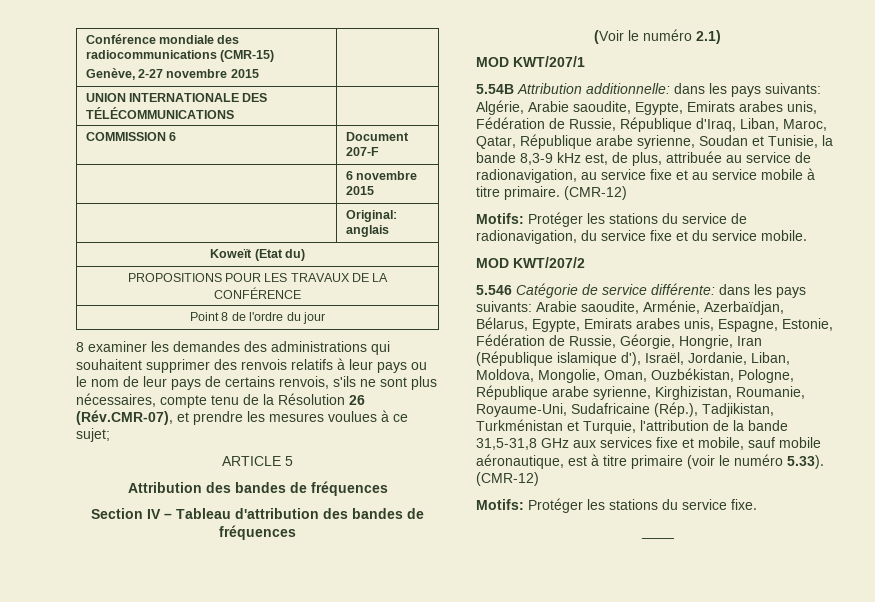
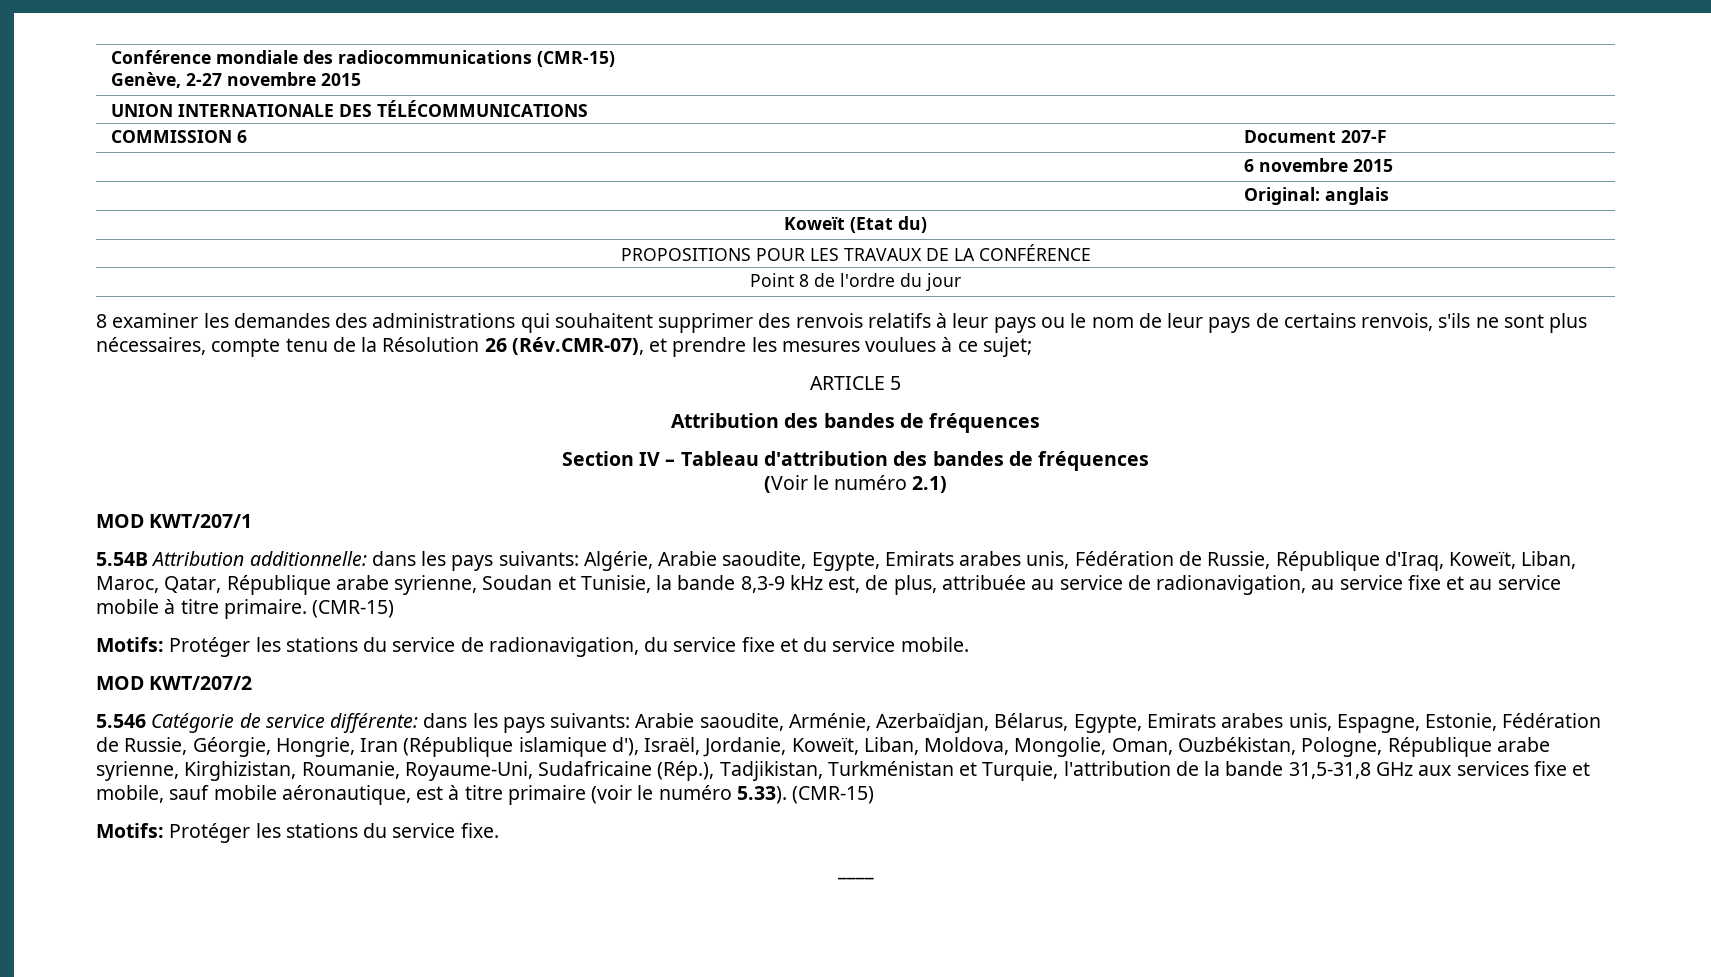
(736, 125) none -> [1449,551,1517,569] Koweït,
[564,186,627,200] (CMR-12) -> [312,600,395,618] (CMR-15)
(747, 358) none -> [791,737,859,755] Koweït,
[476,472,539,486] (CMR-12) -> [792,786,875,804] (CMR-15)

